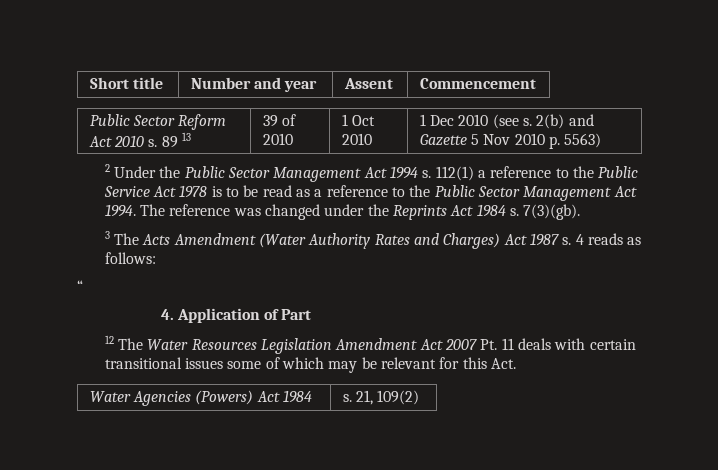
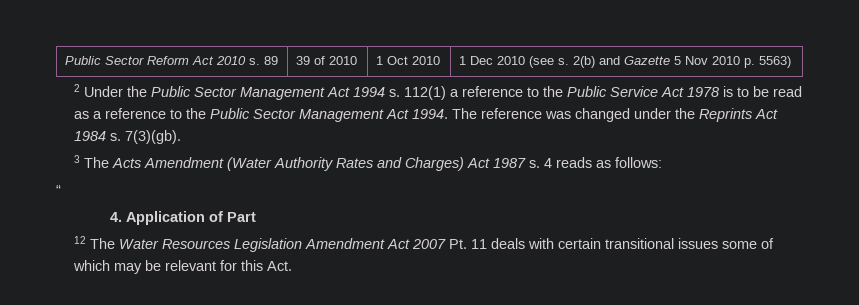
[89,77,164,89] [190,77,318,92] [343,78,393,89] [419,78,536,89] Short title | Number and year | Assent | Commencement // -> (64, 60) none
[181,132,191,141] 13 -> (278, 60) none
[89,390,312,406] [342,390,420,405] // Water Agencies (Powers) Act 1984 | s. 21, 109(2) -> (293, 266) none

